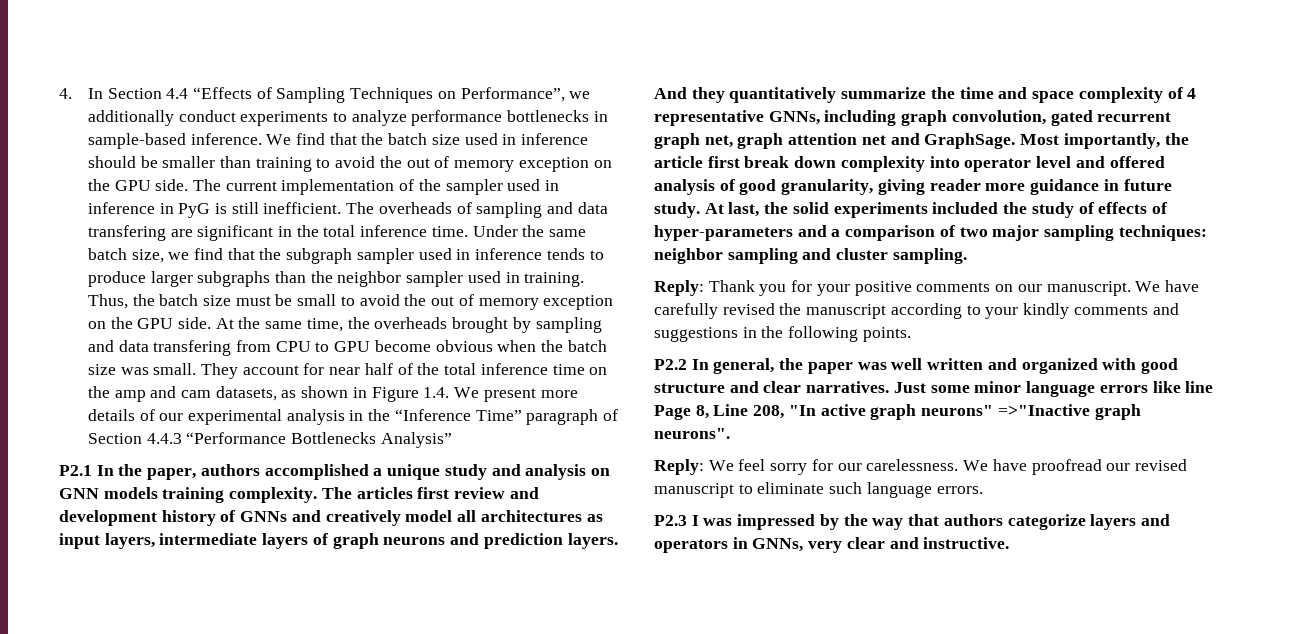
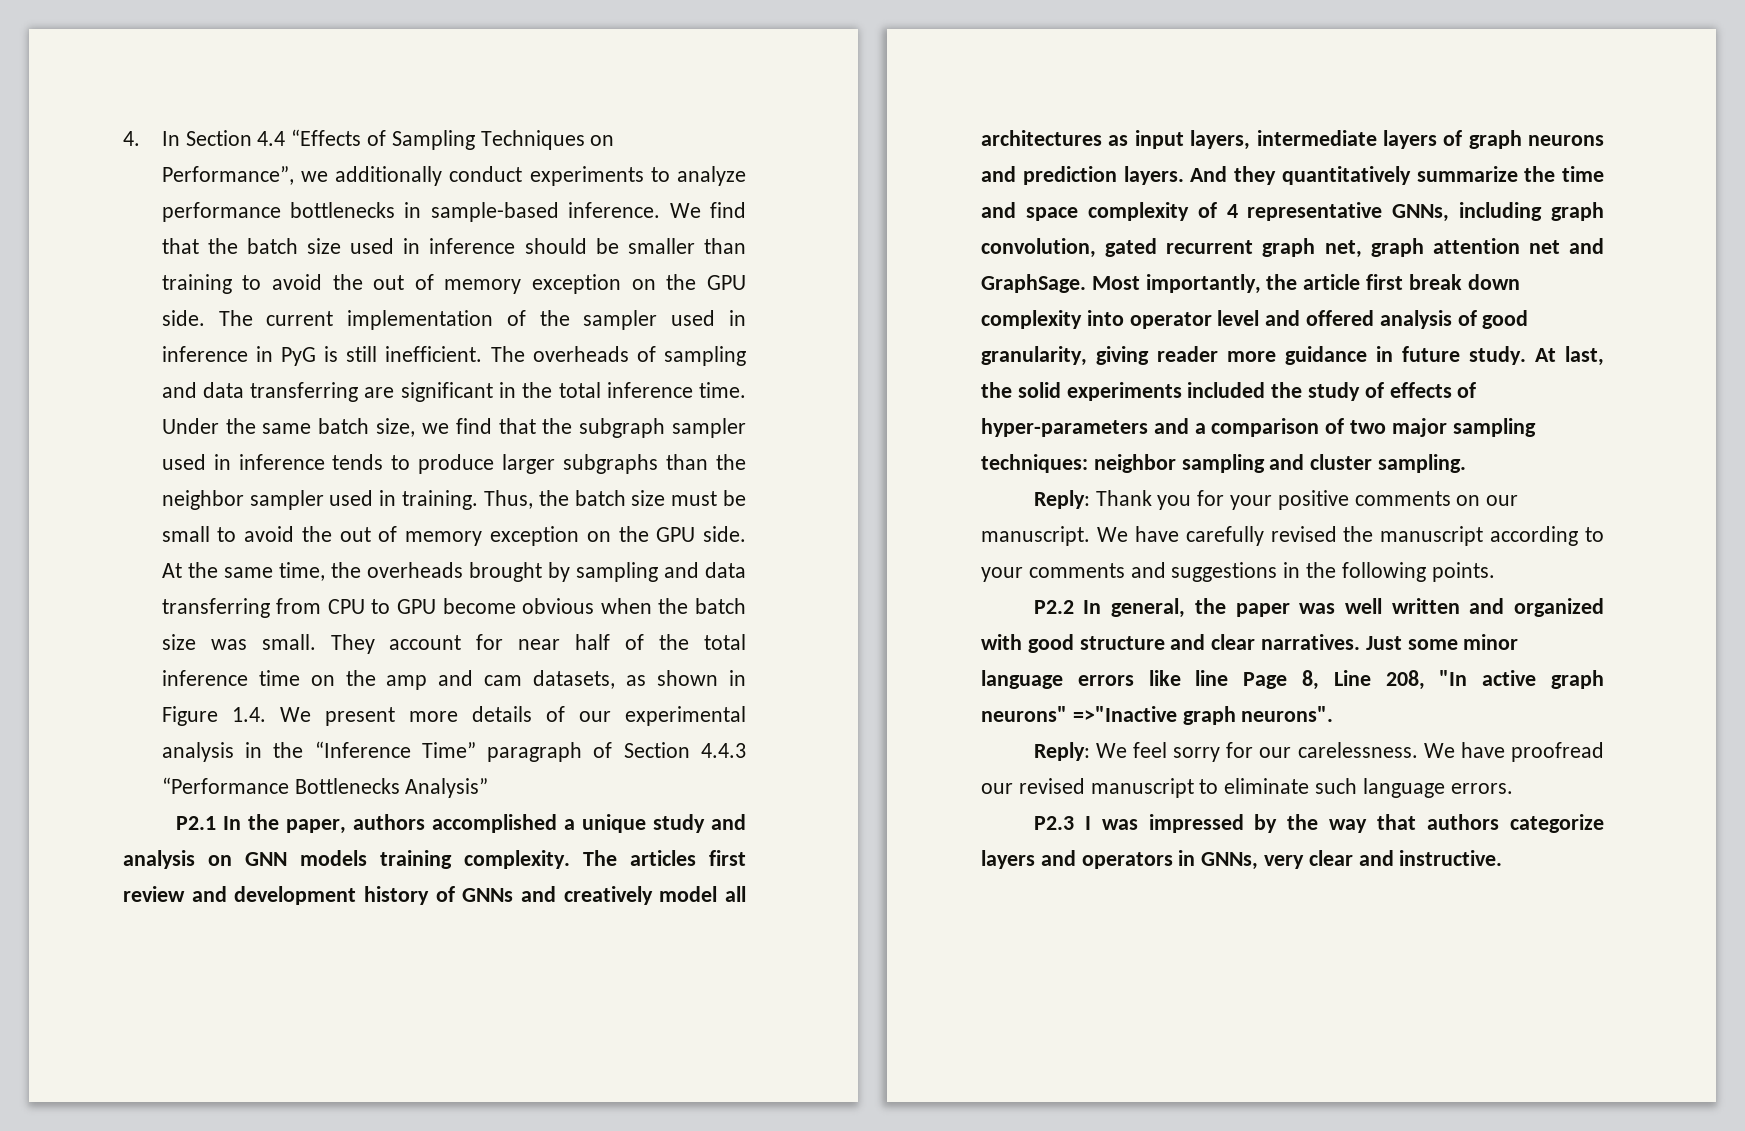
[87,225,166,241] transfering -> [250,382,359,402] transferring
[153,340,232,356] transfering -> [161,598,270,618] transferring
[1023,303,1070,319] kindly -> (1023, 574) none

